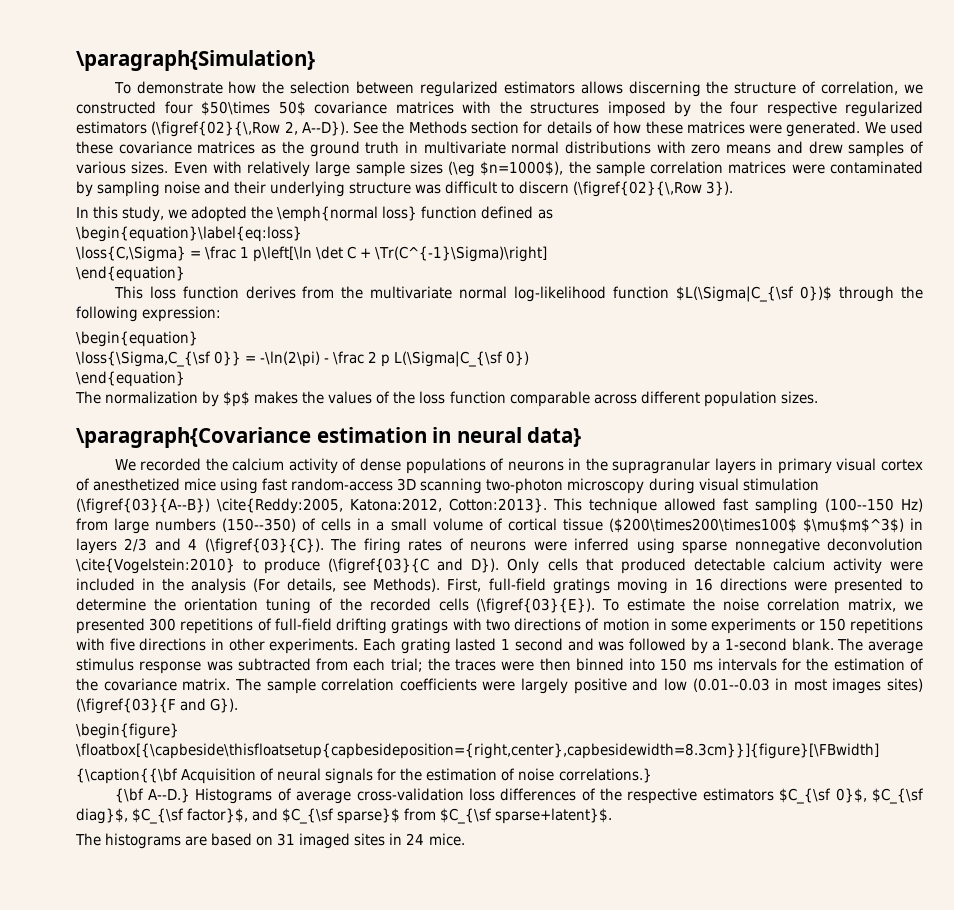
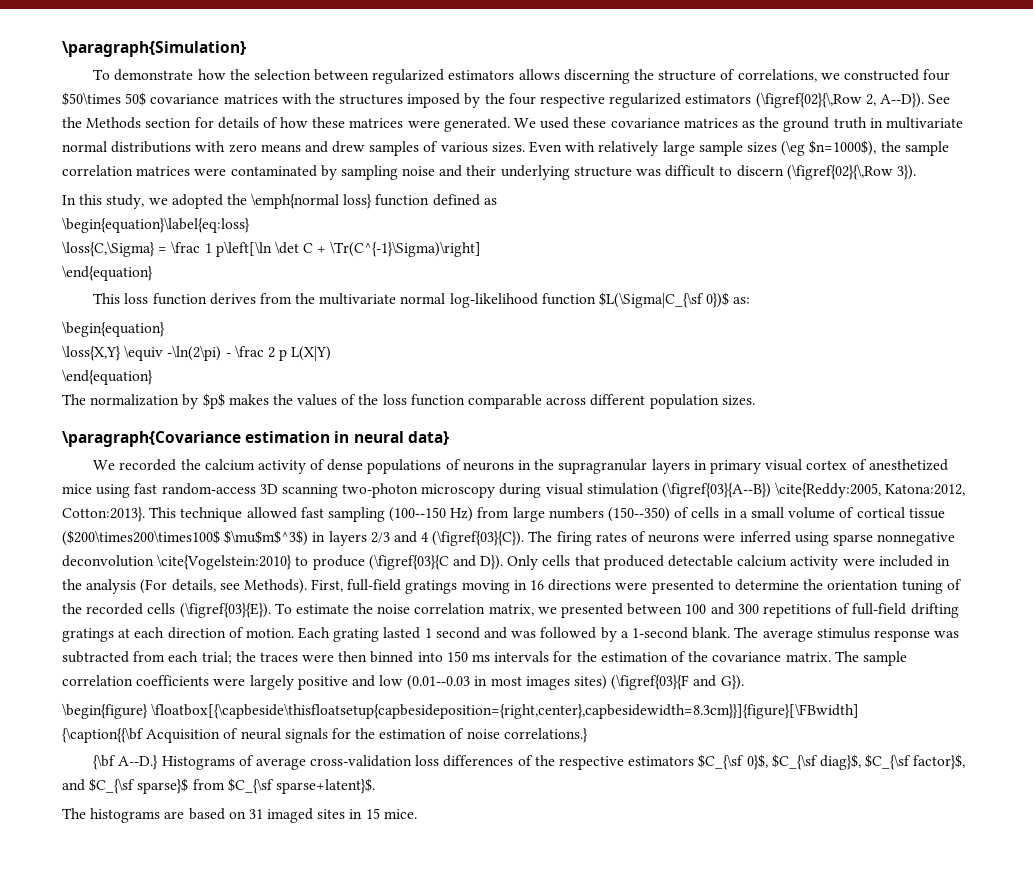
[821,81,899,95] correlation, -> [737,69,817,82] correlations,
[839,286,924,302] [76,306,222,322] [76,331,198,347] [76,351,257,367] through the following expression: // \begin{equation} // \loss{\Sigma,C_{\sf 0}} = -> [733,297,751,304] [62,321,165,337] [62,345,164,361] as: // \begin{equation} // \loss{X,Y} \equiv
[394,351,530,367] L(\Sigma|C_{\sf 0}) -> [291,346,332,361] L(X|Y)
(145, 626) none -> [627,603,734,615] between 100 and
[452,618,924,634] [76,638,359,654] with two directions of motion in some experiments or 150 repetitions with five directions in other experiments. -> [118,627,294,639] at each direction of motion.
[406,833,425,845] 24 -> [365,808,380,819] 15

